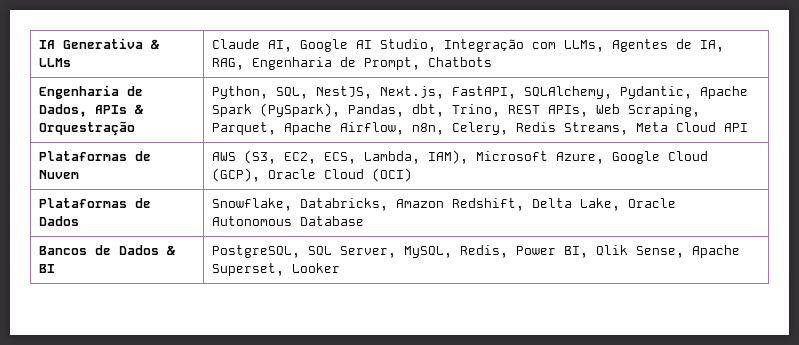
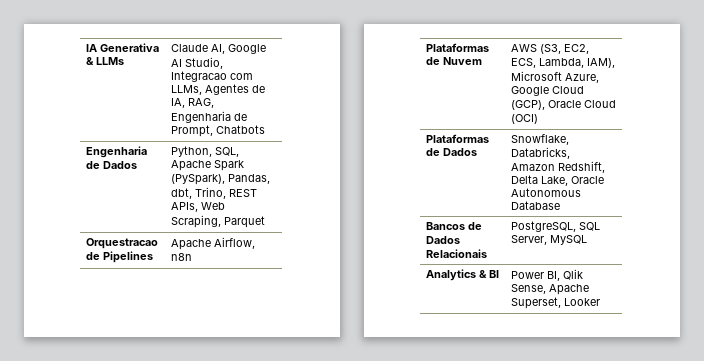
[443,39,524,52] Integração -> [170,71,227,82] Integracao
[38,104,143,117] [38,121,135,136] [211,86,692,99] Dados, APIs & Orquestração | Python, SQL, NestJS, Next.js, FastAPI, SQLAlchemy, Pydantic, -> [102,161,137,169] [170,146,239,157] Dados | Python, SQL,
[211,122,748,135] Parquet, Apache Airflow, n8n, Celery, Redis Streams, Meta Cloud API -> [223,216,265,228] [85,238,158,249] [85,251,153,263] [170,237,255,250] [170,253,192,261] Parquet // Orquestracao de Pipelines | Apache Airflow, n8n
[165,245,175,255] [38,264,55,273] & BI -> [425,249,487,258] Relacionais
[403,245,508,258] MySQL, Redis, -> [549,235,587,245] [425,269,499,281] MySQL // Analytics & BI |

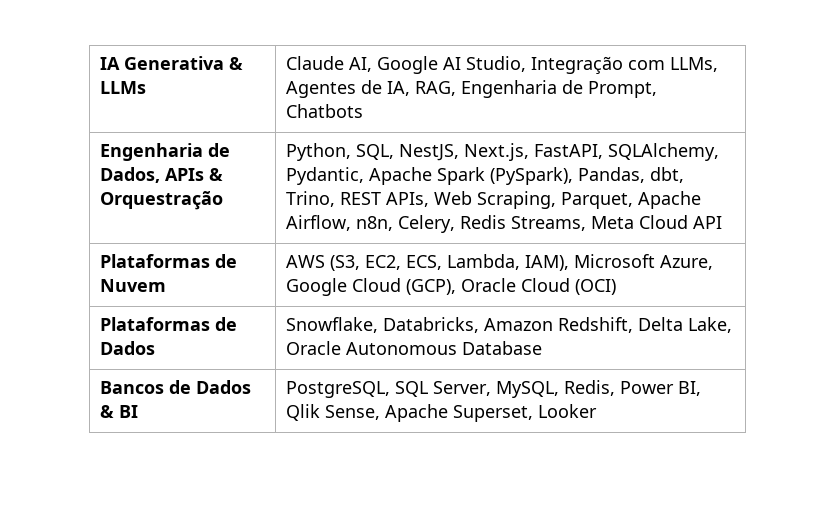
[170,71,227,82] Integracao -> [530,56,623,74] Integração
[102,161,137,169] [170,146,239,157] Dados | Python, SQL, -> [99,167,223,183] [99,191,223,210] [285,143,719,161] [285,167,364,185] Dados, APIs & Orquestração | Python, SQL, NestJS, Next.js, FastAPI, SQLAlchemy, Pydantic,
[223,216,265,228] [85,238,158,249] [85,251,153,263] [170,237,255,250] [170,253,192,261] Parquet // Orquestracao de Pipelines | Apache Airflow, n8n -> [560,191,701,209] [285,215,722,233] Parquet, Apache Airflow, n8n, Celery, Redis Streams, Meta Cloud API
[425,249,487,258] Relacionais -> [99,405,138,418] & BI
[549,235,587,245] [425,269,499,281] MySQL // Analytics & BI | -> [495,380,615,398] MySQL, Redis,

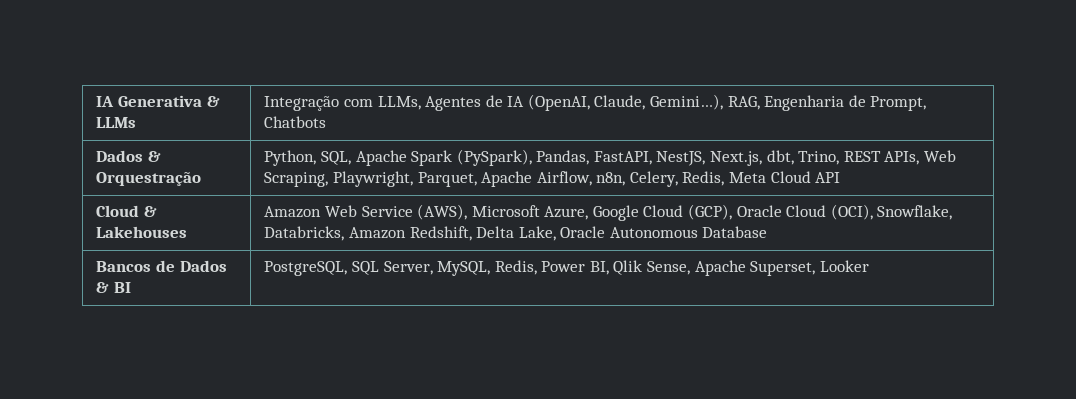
[285,56,526,74] Claude AI, Google AI Studio, -> (137, 122) none
[386,81,410,96] IA, -> [507,94,724,111] IA (OpenAI, Claude, Gemini…),
[99,143,230,161] [99,167,204,183] Engenharia de Dados, APIs -> [96,150,144,162] Dados
[398,143,719,161] [285,167,364,185] NestJS, Next.js, FastAPI, SQLAlchemy, Pydantic, -> (351, 158) none
(645, 175) none -> [593,151,763,166] FastAPI, NestJS, Next.js,
(556, 200) none -> [332,171,413,187] Playwright,
[459,215,586,231] Redis Streams, -> [682,171,725,186] Redis,
[99,254,237,268] [99,279,166,292] [285,254,569,271] Plataformas de Nuvem | AWS (S3, EC2, ECS, Lambda, IAM), -> [96,205,157,217] [96,226,188,238] [264,204,468,220] Cloud & Lakehouses | Amazon Web Service (AWS),
[574,279,616,295] [99,317,237,331] [99,341,155,355] (OCI) // Plataformas de Dados | -> [830,204,873,220] (OCI),

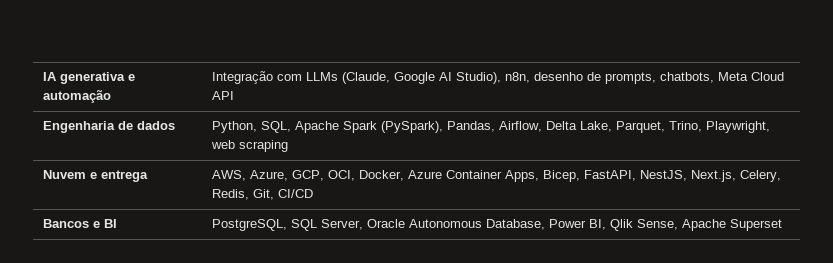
[96,95,220,107] [96,117,137,128] IA Generativa & LLMs -> [43,72,136,84] [43,90,112,103] IA generativa e automação
[377,94,927,111] [264,116,327,128] [96,150,161,162] [96,172,202,186] LLMs, Agentes de IA (OpenAI, Claude, Gemini…), RAG, Engenharia de Prompt, Chatbots // Dados & Orquestração -> [306,72,785,84] [212,91,235,100] [43,121,176,133] LLMs (Claude, Google AI Studio), n8n, desenho de prompts, chatbots, Meta Cloud API // Engenharia de dados
[593,150,957,166] [264,171,841,187] [96,205,157,217] [96,226,188,238] [264,204,953,221] [264,226,768,241] [96,260,227,272] [96,282,110,293] FastAPI, NestJS, Next.js, dbt, Trino, REST APIs, Web Scraping, Playwright, Parquet, Apache Airflow, n8n, Celery, Redis, Meta Cloud API // Cloud & Lakehouses | Amazon Web Service (AWS), Microsoft Azure, Google Cloud (GCP), Oracle Cloud (OCI), Snowflake, Databricks, Amazon Redshift, Delta Lake, Oracle Autonomous Database // Bancos de Dados & -> [499,121,771,133] [211,140,289,152] [43,170,149,182] [212,170,782,182] [212,189,314,200] [43,219,101,228] Airflow, Delta Lake, Parquet, Trino, Playwright, web scraping // Nuvem e entrega | AWS, Azure, GCP, OCI, Docker, Azure Container Apps, Bicep, FastAPI, NestJS, Next.js, Celery, Redis, Git, CI/CD // Bancos e
[437,260,537,276] MySQL, Redis, -> [367,219,546,230] Oracle Autonomous Database,
[750,260,869,276] Superset, Looker -> [730,219,783,231] Superset

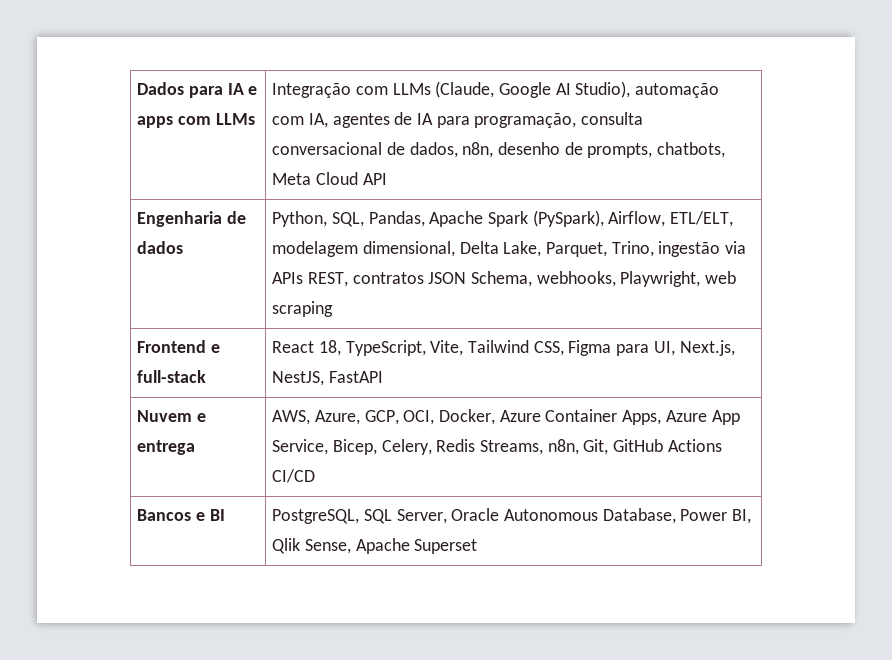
[43,72,136,84] [43,90,112,103] IA generativa e automação -> [137,82,258,98] [137,113,255,128] Dados para IA e apps com LLMs
(502, 78) none -> [635,83,720,98] [272,112,644,128] [272,142,458,158] automação com IA, agentes de IA para programação, consulta conversacional de dados,
(292, 127) none -> [368,211,425,227] Pandas,
[447,121,771,133] [211,140,289,152] Pandas, Airflow, Delta Lake, Parquet, Trino, Playwright, web scraping -> [608,211,734,227] [272,241,747,257] [272,271,737,287] [272,301,334,317] [137,340,220,353] [137,370,207,383] [272,340,735,356] [272,371,383,386] Airflow, ETL/ELT, modelagem dimensional, Delta Lake, Parquet, Trino, ingestão via APIs REST, contratos JSON Schema, webhooks, Playwright, web scraping // Frontend e full-stack | React 18, TypeScript, Vite, Tailwind CSS, Figma para UI, Next.js, NestJS, FastAPI
[543,170,782,182] [212,189,275,200] Bicep, FastAPI, NestJS, Next.js, Celery, Redis, Git, -> [665,410,740,425] [272,439,722,455] Azure App Service, Bicep, Celery, Redis Streams, n8n, Git, GitHub Actions

